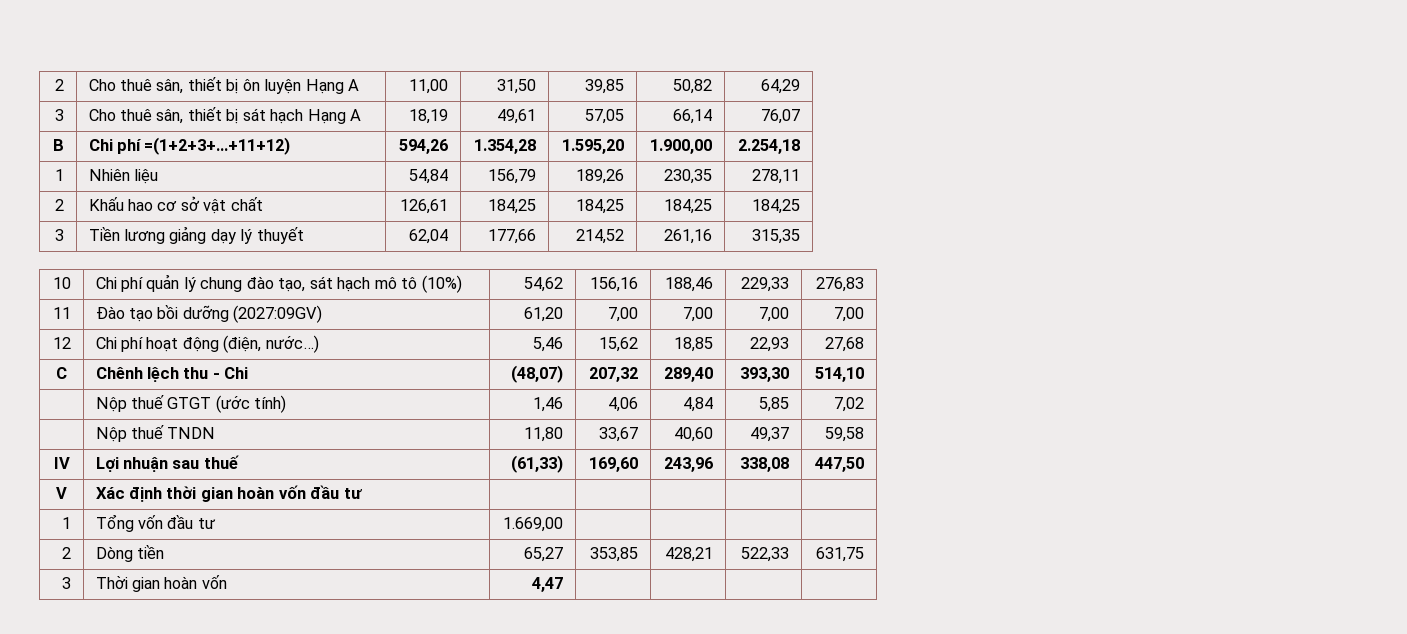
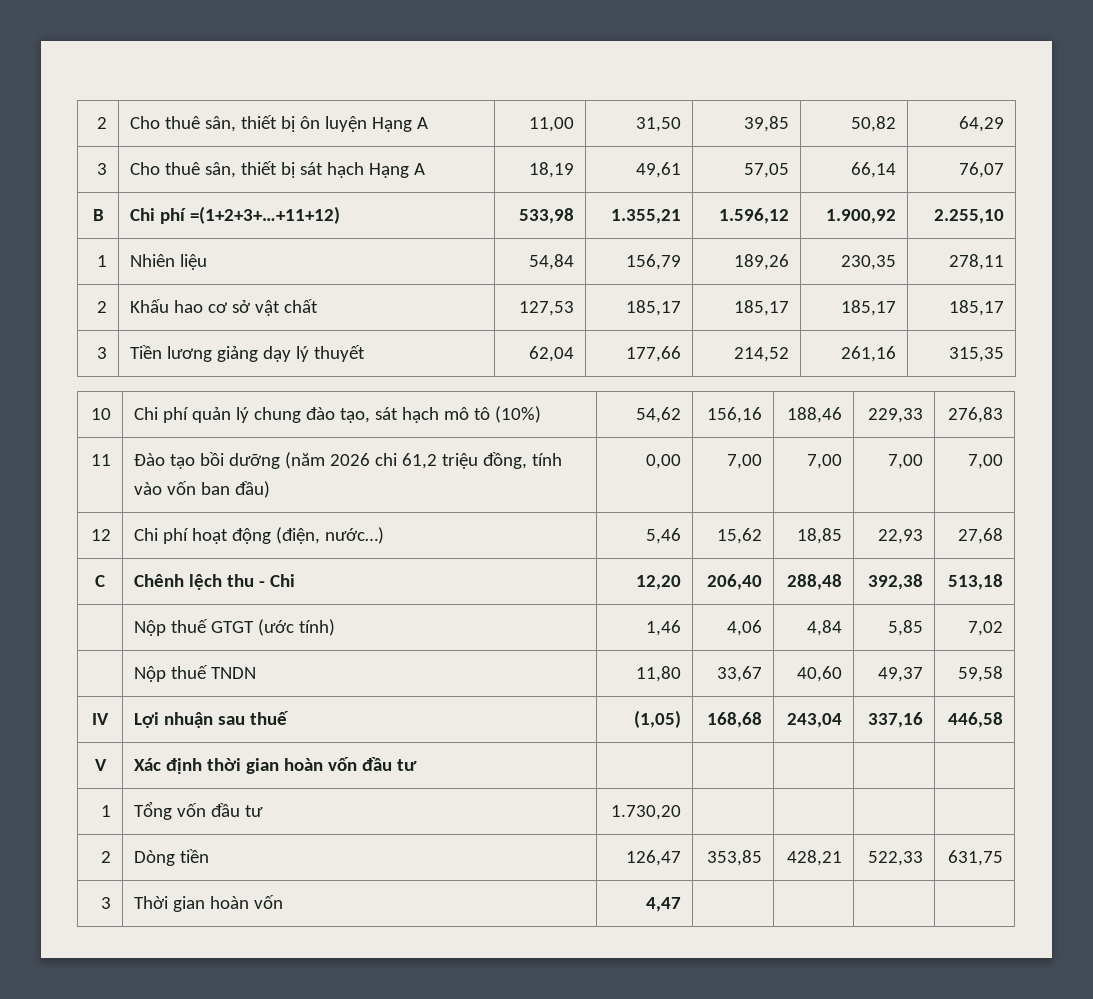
[399,139,449,154] [474,139,537,154] [562,139,625,154] [650,139,713,154] [738,139,801,154] 594,26 | 1.354,28 | 1.595,20 | 1.900,00 | 2.254,18 -> [518,208,574,224] [610,209,681,224] [718,208,789,224] [825,209,896,224] [933,209,1004,224] 533,98 | 1.355,21 | 1.596,12 | 1.900,92 | 2.255,10
[400,199,449,214] [488,199,537,214] [576,199,625,214] [664,199,713,214] [752,199,801,214] 126,61 | 184,25 | 184,25 | 184,25 | 184,25 -> [518,301,574,316] [625,300,681,316] [733,300,789,316] [840,300,896,316] [948,300,1004,316] 127,53 | 185,17 | 185,17 | 185,17 | 185,17
[233,305,323,323] [524,307,564,322] (2027:09GV) | 61,20 -> [285,452,563,469] [134,481,271,498] [645,454,681,469] (năm 2026 chi 61,2 triệu đồng, tính vào vốn ban đầu) | 0,00
[511,365,564,383] [589,367,639,382] [664,367,714,382] [740,367,790,382] [815,367,865,382] (48,07) | 207,32 | 289,40 | 393,30 | 514,10 -> [635,575,681,590] [706,574,762,590] [786,574,842,590] [867,574,923,590] [947,574,1003,590] 12,20 | 206,40 | 288,48 | 392,38 | 513,18
[511,455,564,473] [589,457,639,472] [664,457,714,472] [740,457,790,472] [815,457,865,472] (61,33) | 169,60 | 243,96 | 338,08 | 447,50 -> [633,710,681,728] [706,712,762,728] [786,713,842,728] [867,712,923,728] [947,712,1003,728] (1,05) | 168,68 | 243,04 | 337,16 | 446,58
[503,517,564,532] 1.669,00 -> [610,805,681,820] 1.730,20
[524,547,564,562] 65,27 -> [625,850,681,866] 126,47

